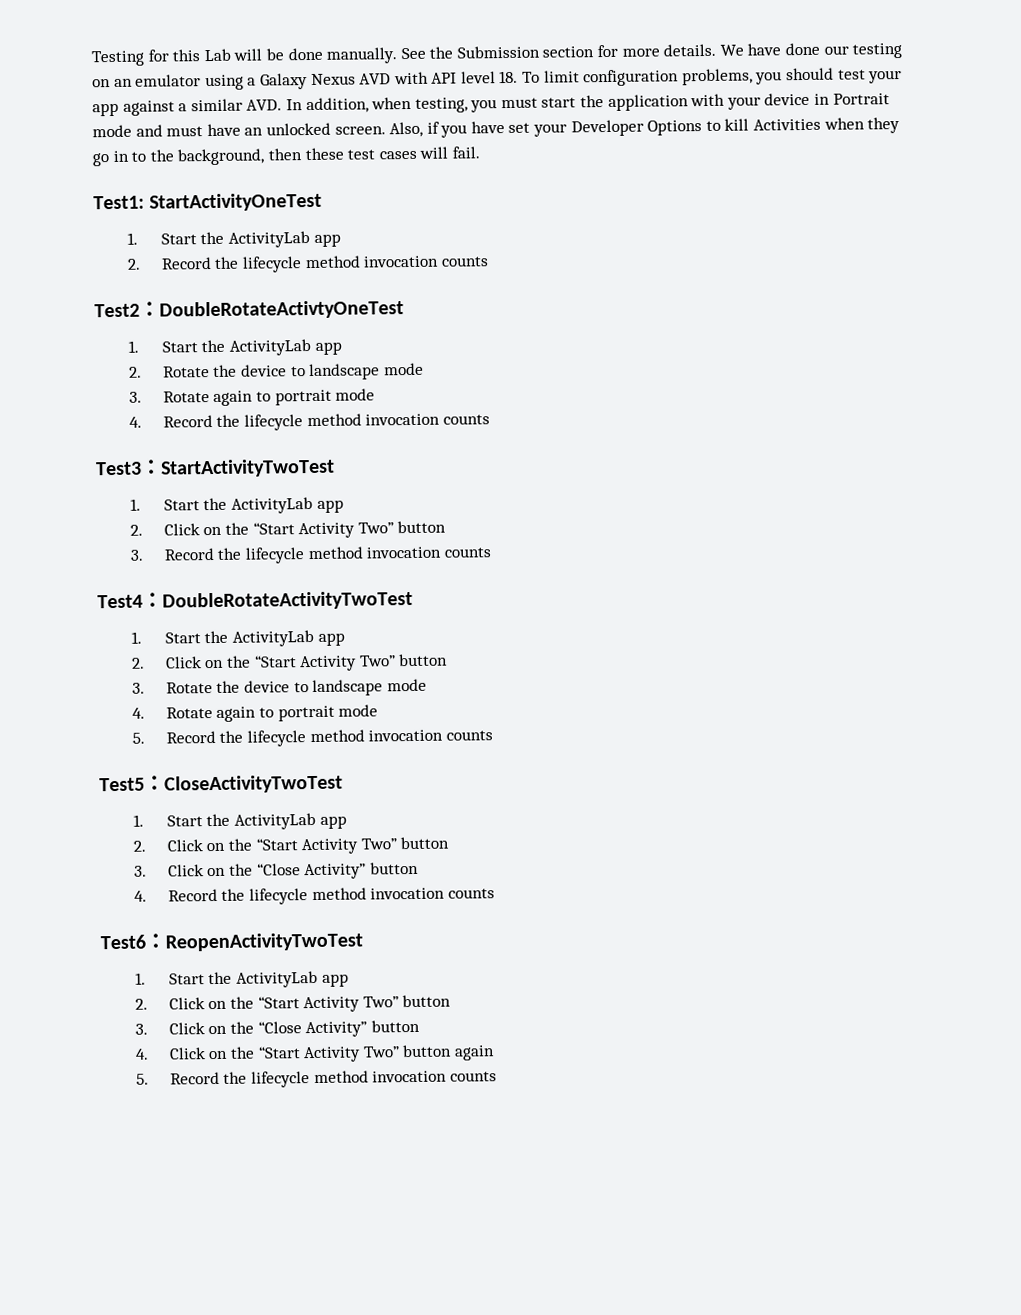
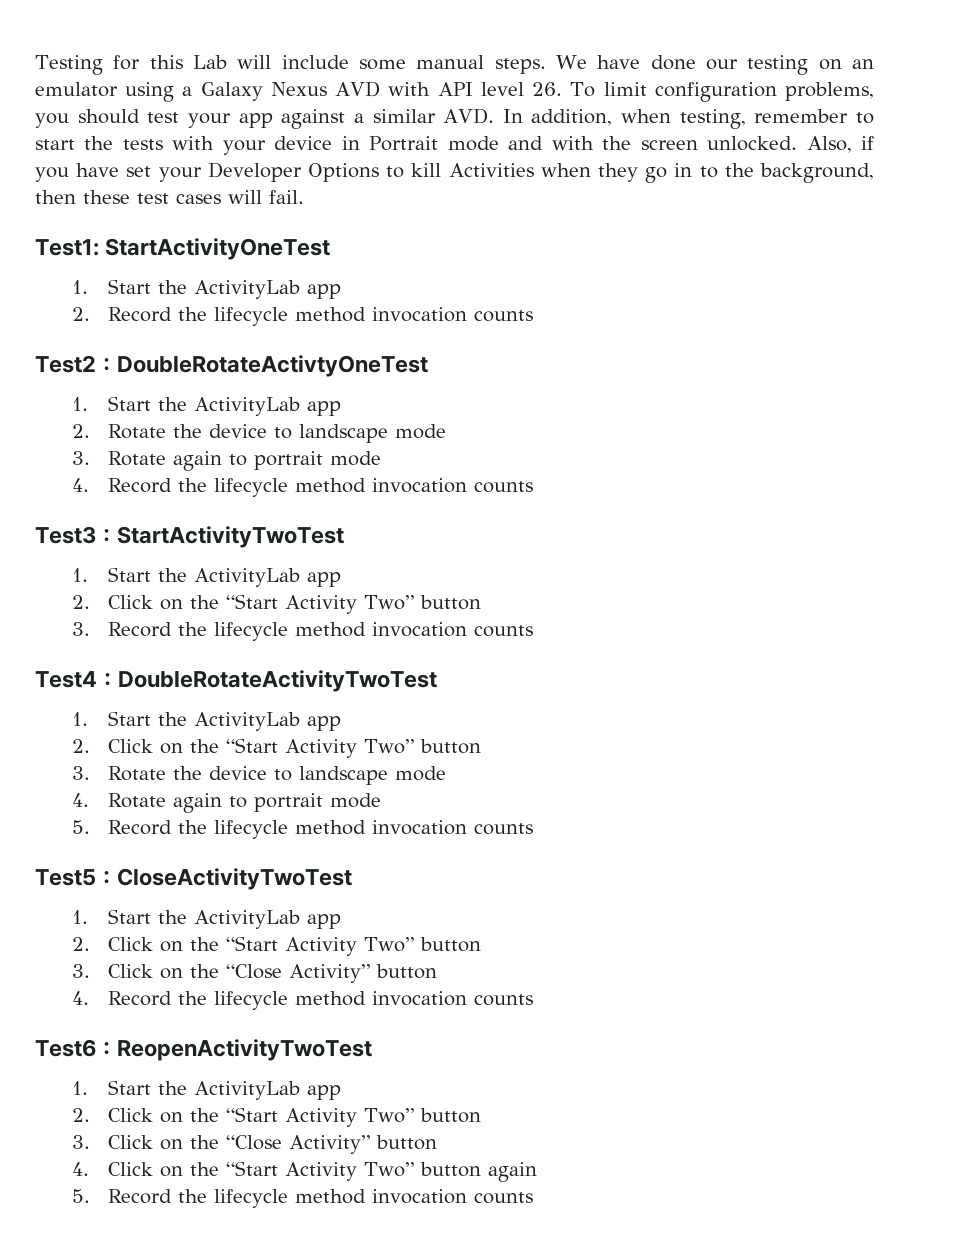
[265,43,717,64] be done manually. See the Submission section for more details. -> [281,55,546,74] include some manual steps.
[499,70,519,84] 18. -> [532,82,563,96] 26.
[470,97,538,113] you must -> [754,109,875,124] remember to
[607,94,689,111] application -> [122,139,163,150] tests
[166,122,386,137] must have an unlocked screen. -> [551,136,798,151] with the screen unlocked.

